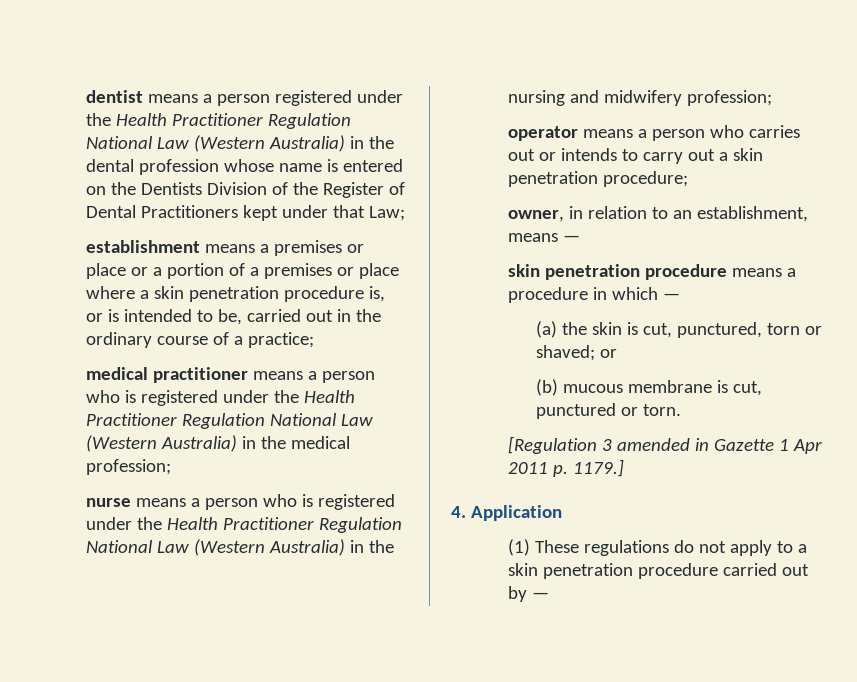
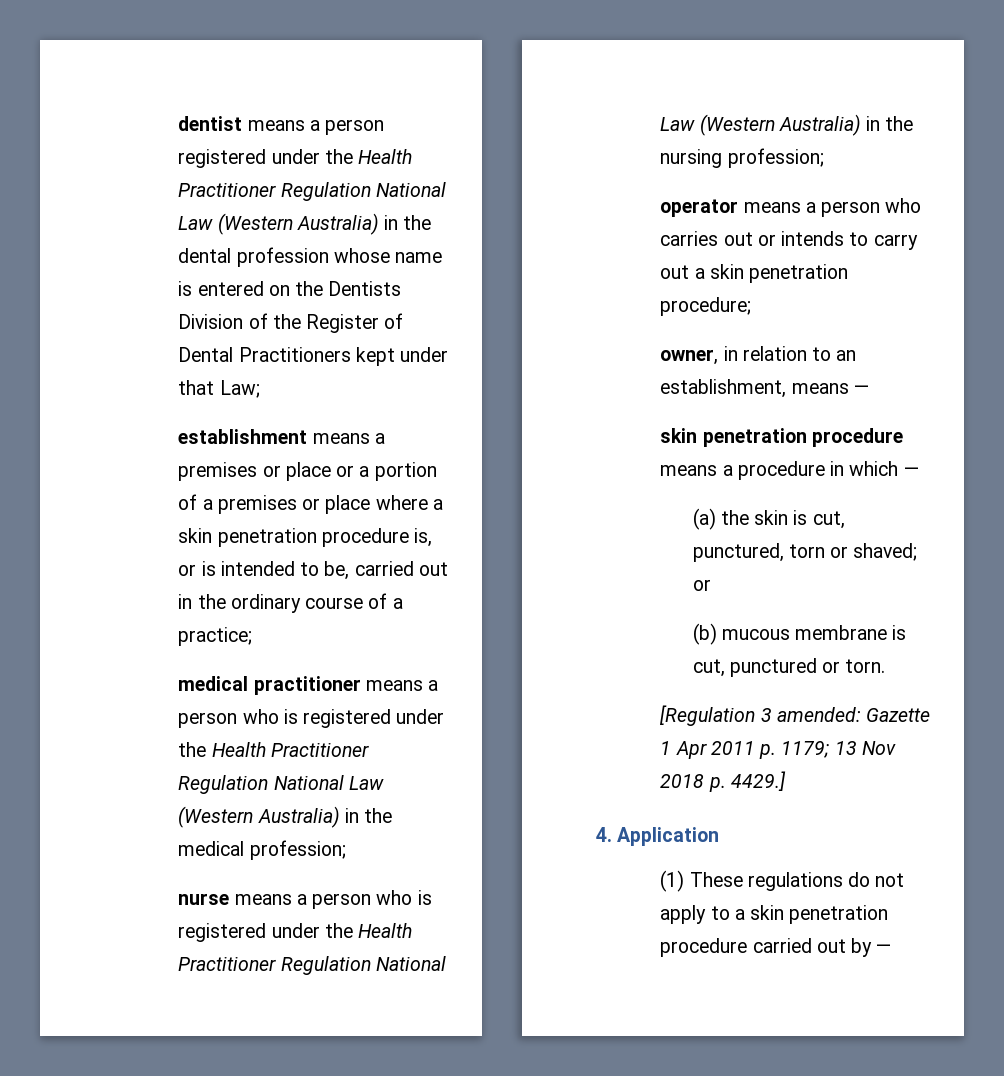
[569,90,682,106] and midwifery -> (723, 158) none
[616,438,709,451] amended in -> [776,707,861,722] amended:
[572,459,624,477] 1179.] -> [781,741,896,758] [660,771,786,792] 1179; 13 Nov 2018 p. 4429.]

